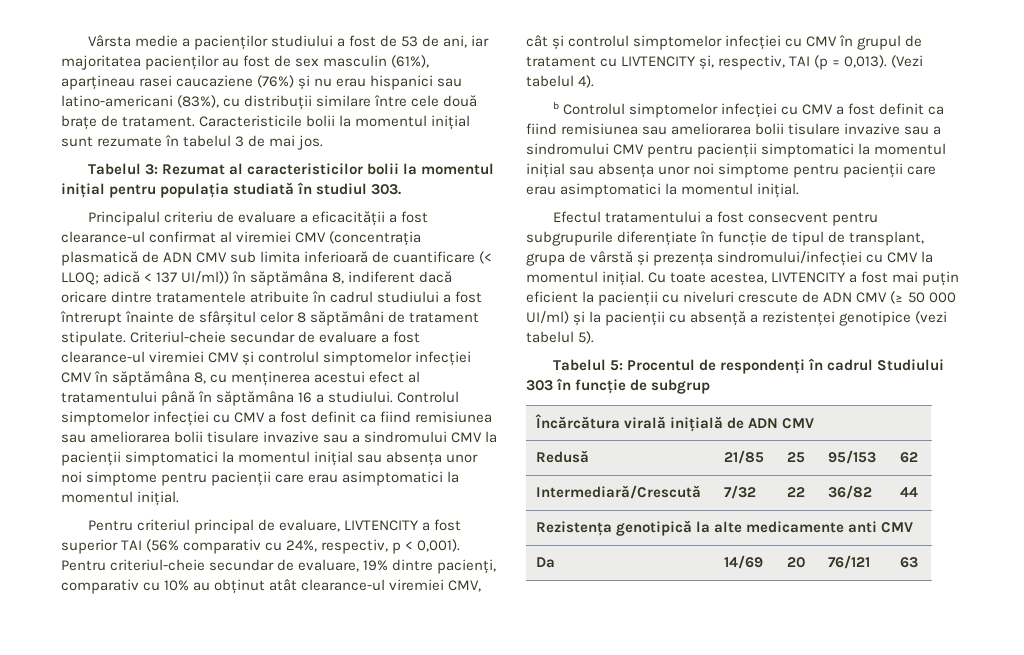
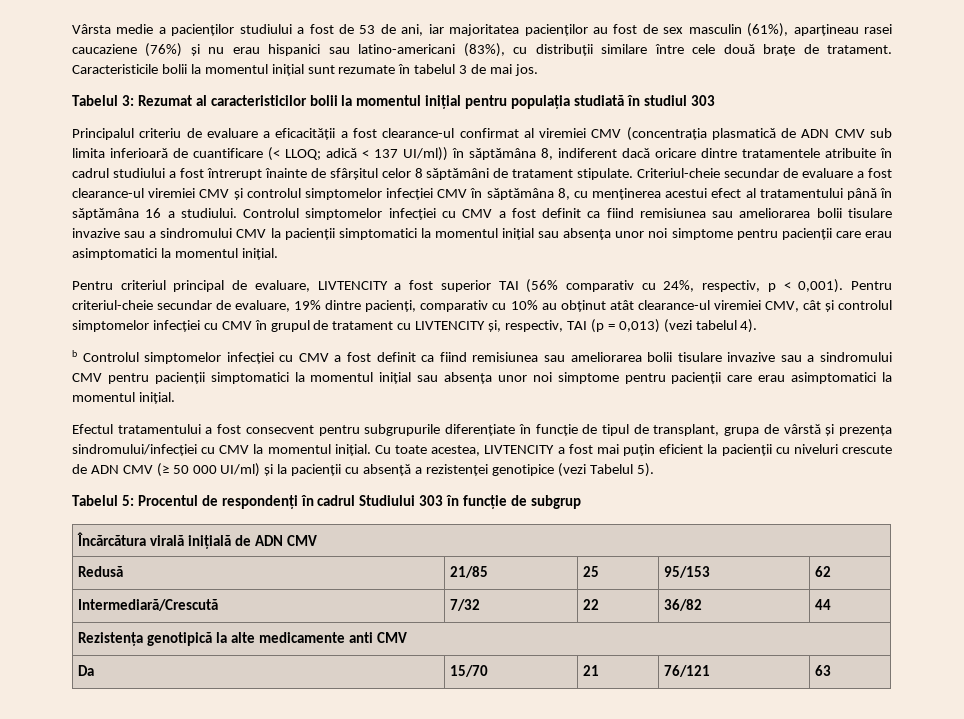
[371,184,402,195] 303. -> [690,95,715,106] 303
[844,55,924,68] 0,013). (Vezi -> [618,319,692,333] 0,013) (vezi
[526,331,574,343] tabelul -> [589,464,633,474] Tabelul
[723,555,763,569] [786,557,805,568] 14/69 | 20 -> [450,665,489,677] [583,665,600,676] 15/70 | 21

